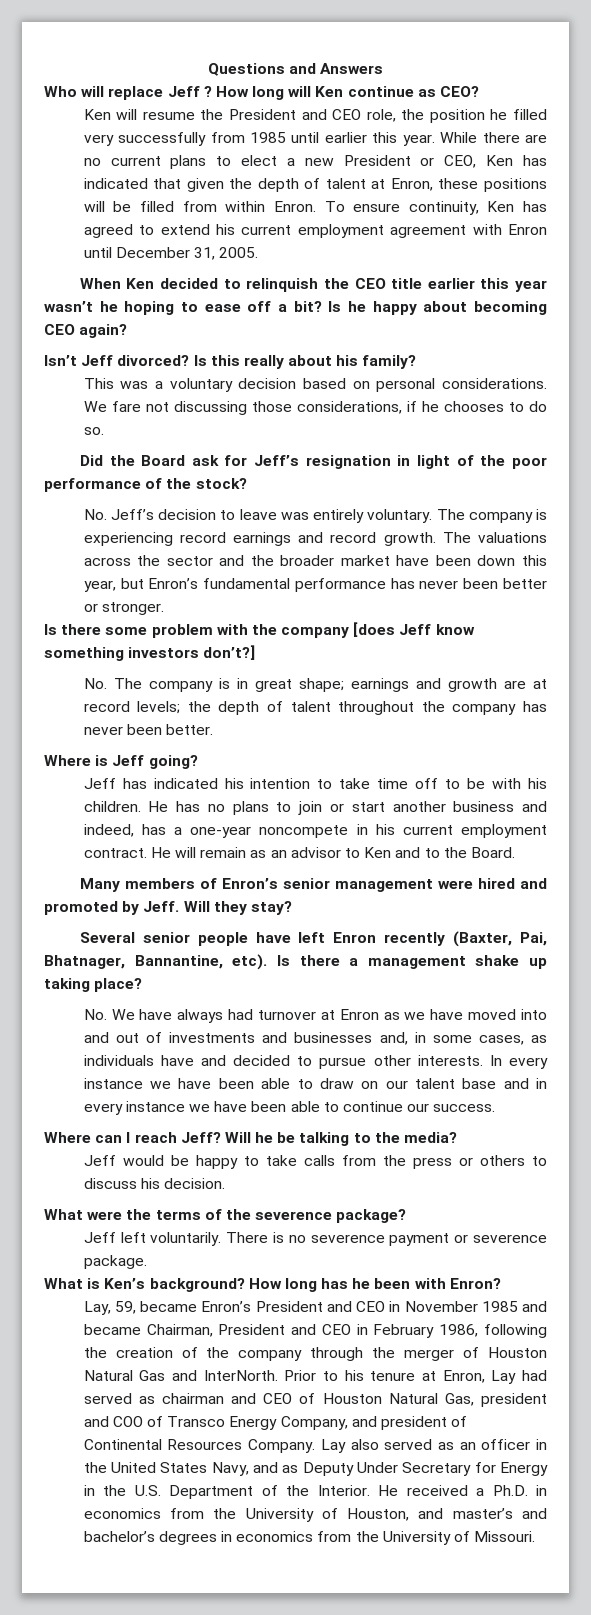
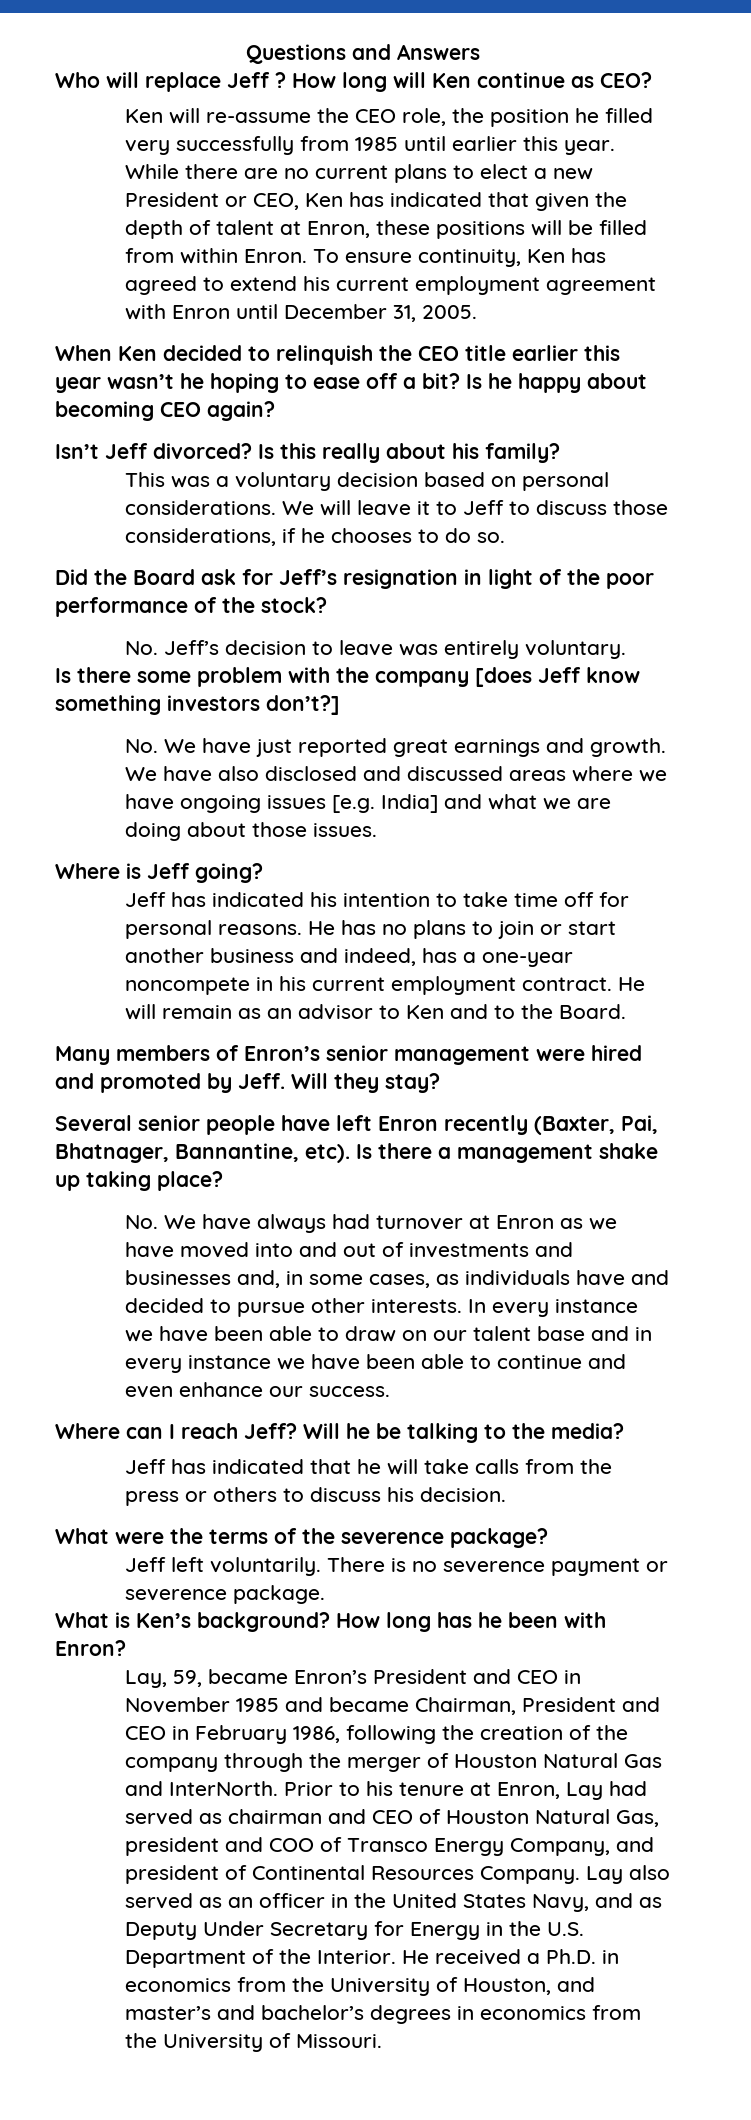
[142,109,327,120] resume the President and -> [206,108,350,123] re-assume the
[111,401,247,415] fare not discussing -> [320,500,608,516] will leave it to Jeff to discuss
[436,509,548,523] [83,532,547,546] [83,555,547,566] [83,578,547,592] [83,602,164,615] The company is experiencing record earnings and record growth. The valuations across the sector and the broader market have been down this year, but Enron’s fundamental performance has never been better or stronger. -> (627, 649) none
[113,678,547,692] [83,701,548,715] [83,724,214,735] The company is in great shape; earnings and growth are at record levels; the depth of talent throughout the company has never been better. -> [164,738,667,757] [125,766,668,782] [125,794,612,813] [125,822,378,841] We have just reported great earnings and growth. We have also disclosed and discussed areas where we have ongoing issues [e.g. India] and what we are doing about those issues.
[445,778,548,789] [83,801,141,812] to be with his children. -> [599,892,630,907] [125,920,303,939] for personal reasons.
(404, 1106) none -> [588,1354,627,1369] [125,1382,264,1398] and even enhance
[122,1155,259,1169] would be happy to -> [171,1459,419,1475] has indicated that he will

